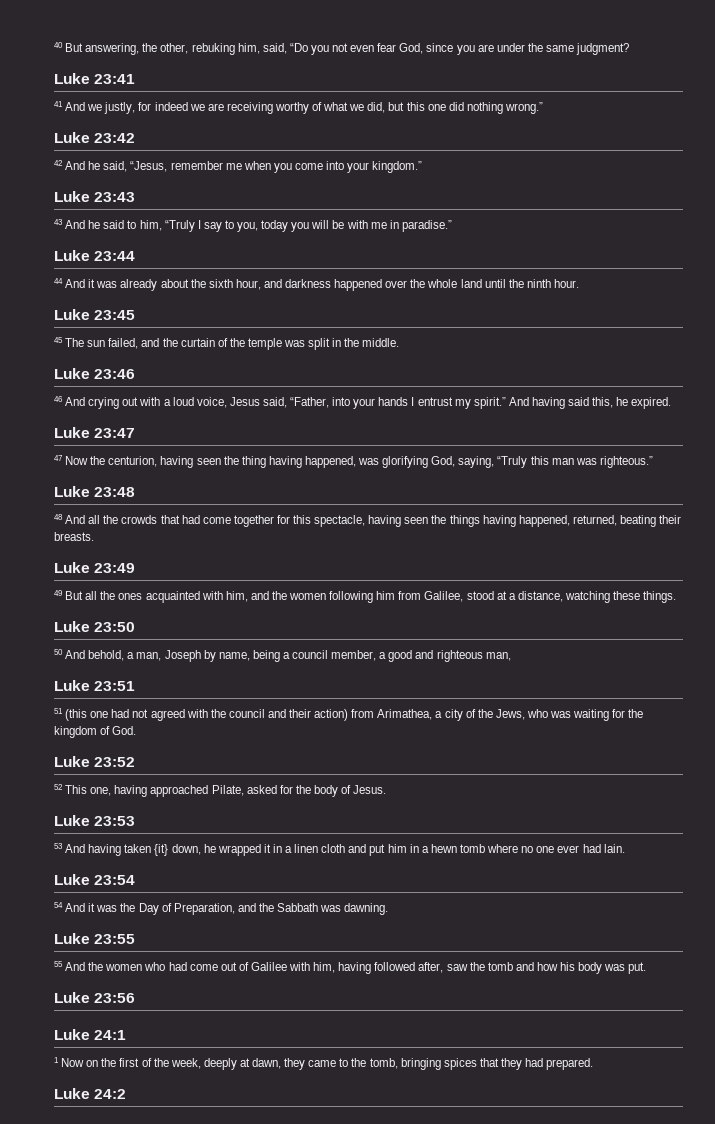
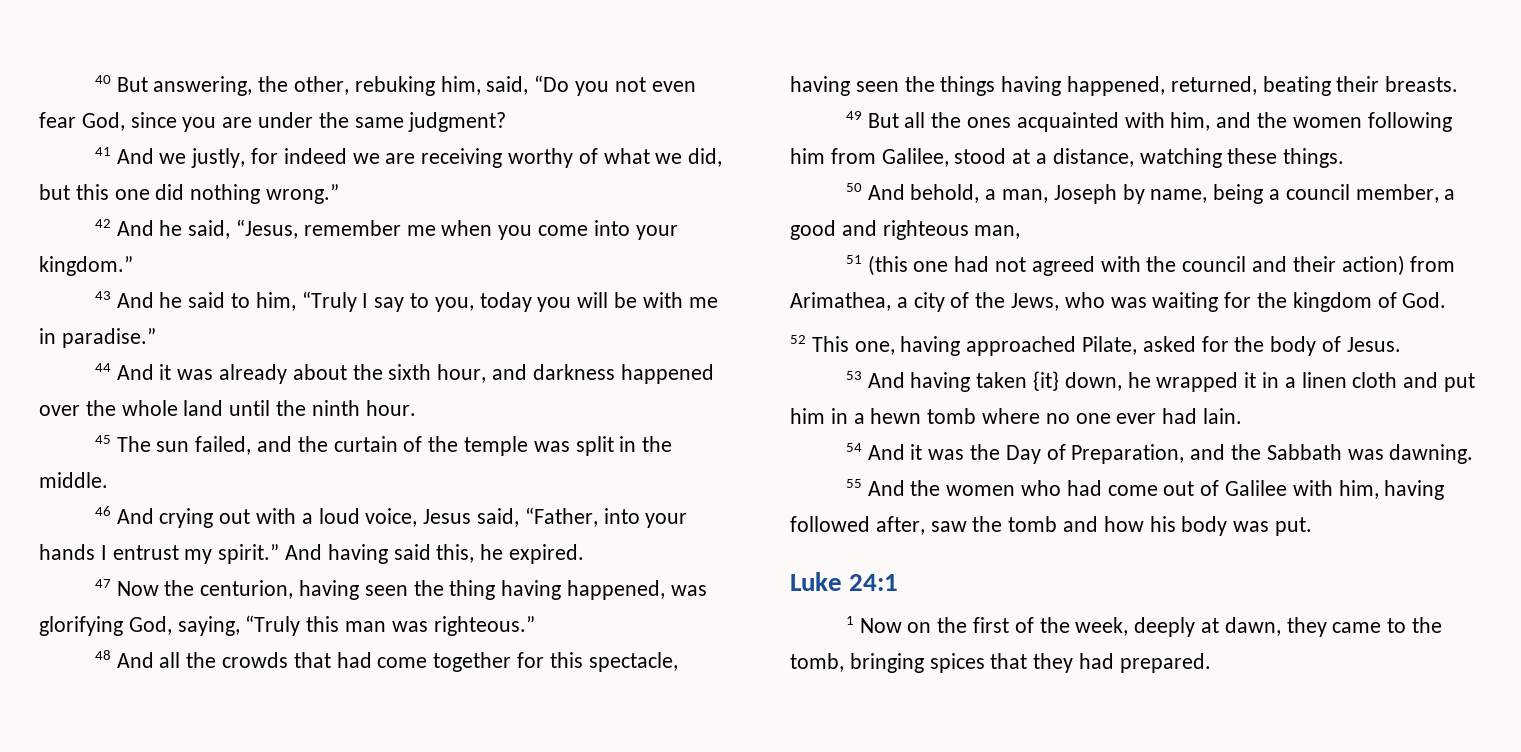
[54,73,136,84] // Luke 23:41 -> (507, 122) none
[54,132,136,143] // Luke 23:42 -> (340, 194) none
[54,191,136,202] // Luke 23:43 -> (133, 266) none
[54,250,136,261] // Luke 23:44 -> (156, 338) none
[54,309,136,320] // Luke 23:45 -> (416, 408) none
[54,368,136,379] // Luke 23:46 -> (108, 480) none
[54,427,136,438] // Luke 23:47 -> (585, 554) none
[54,486,136,497] // Luke 23:48 -> (535, 626) none
[54,562,136,573] // Luke 23:49 -> (1459, 84) none
[54,621,136,632] // Luke 23:50 -> (1345, 158) none
[54,680,136,691] // Luke 23:51 -> (1021, 232) none
[54,756,136,767] // Luke 23:52 -> (1447, 300) none
[54,815,136,826] // Luke 23:53 -> (1401, 344) none
[54,874,136,885] // Luke 23:54 -> (1243, 416) none
[54,933,136,944] // Luke 23:55 -> (1474, 454) none
[54,992,136,1003] // Luke 23:56 -> (1313, 526) none
[54,1088,127,1099] // Luke 24:2 -> (1211, 663) none

